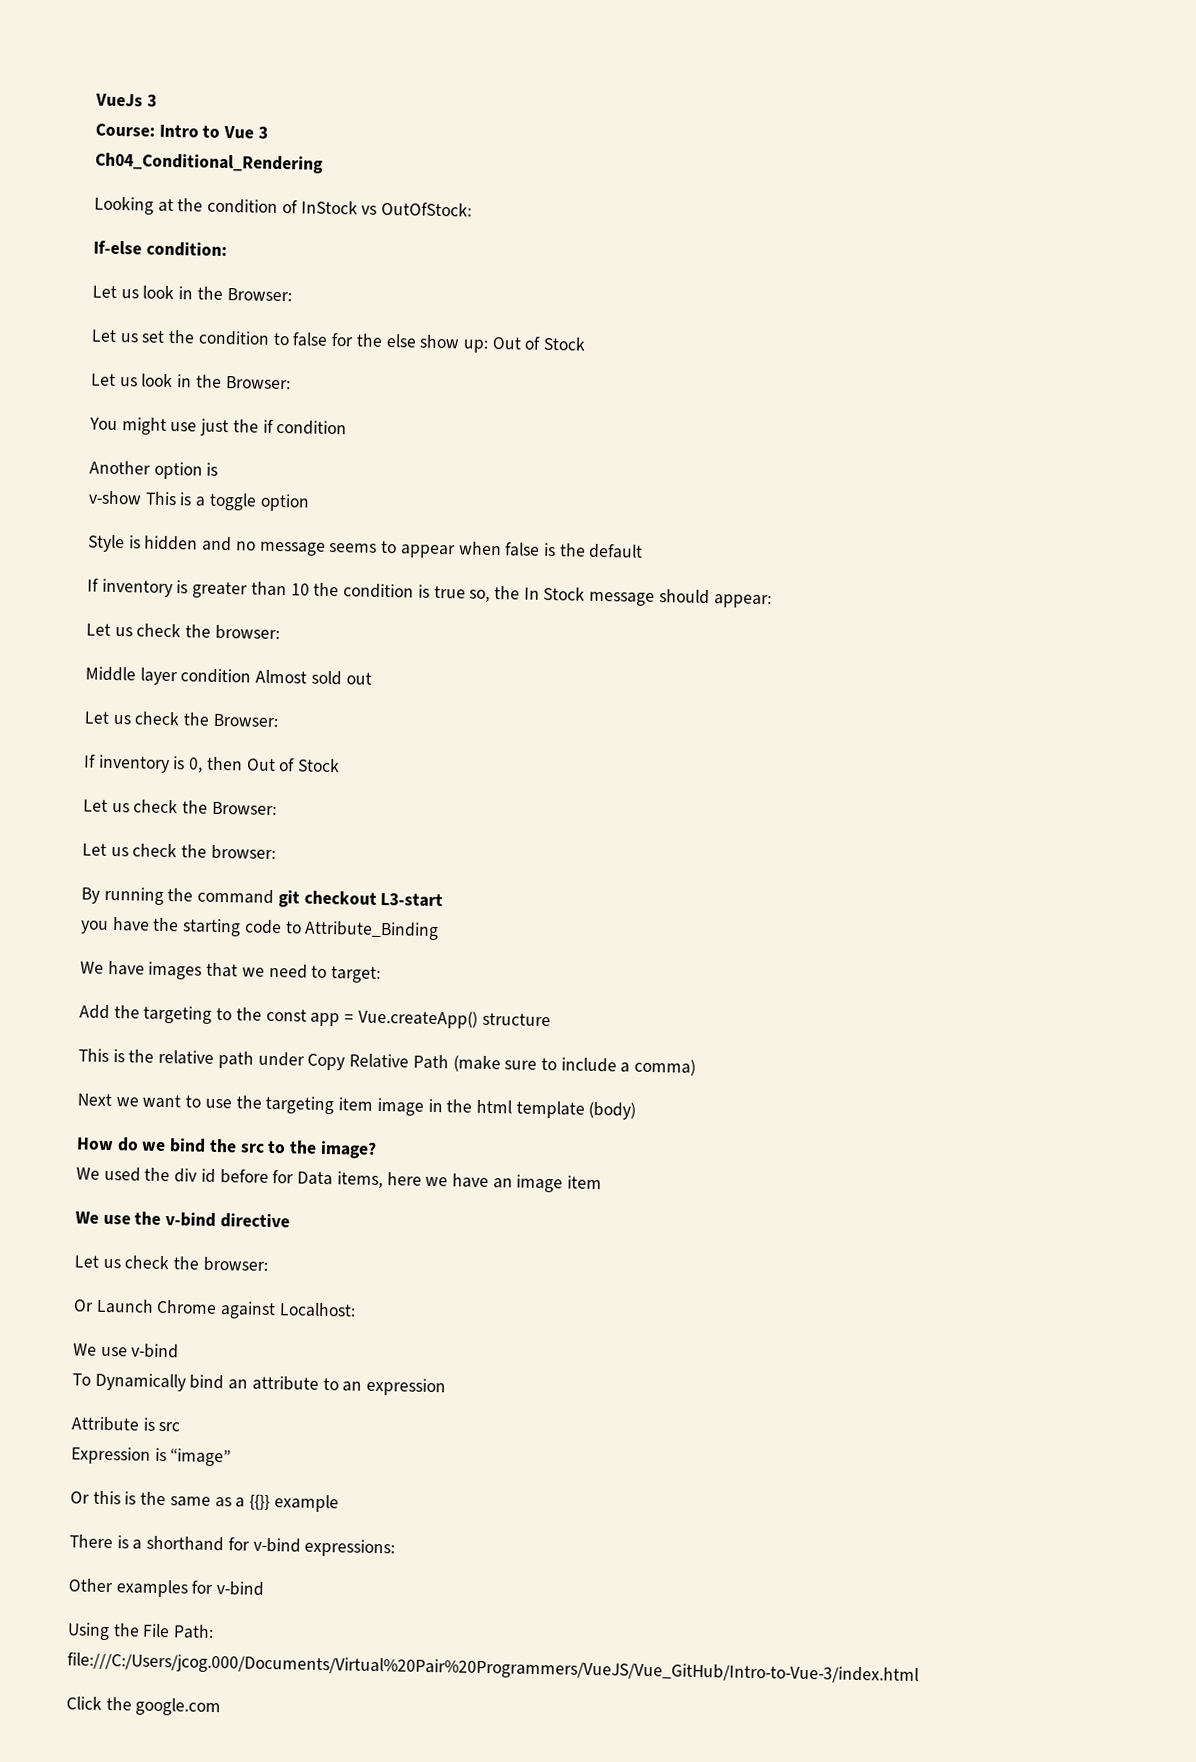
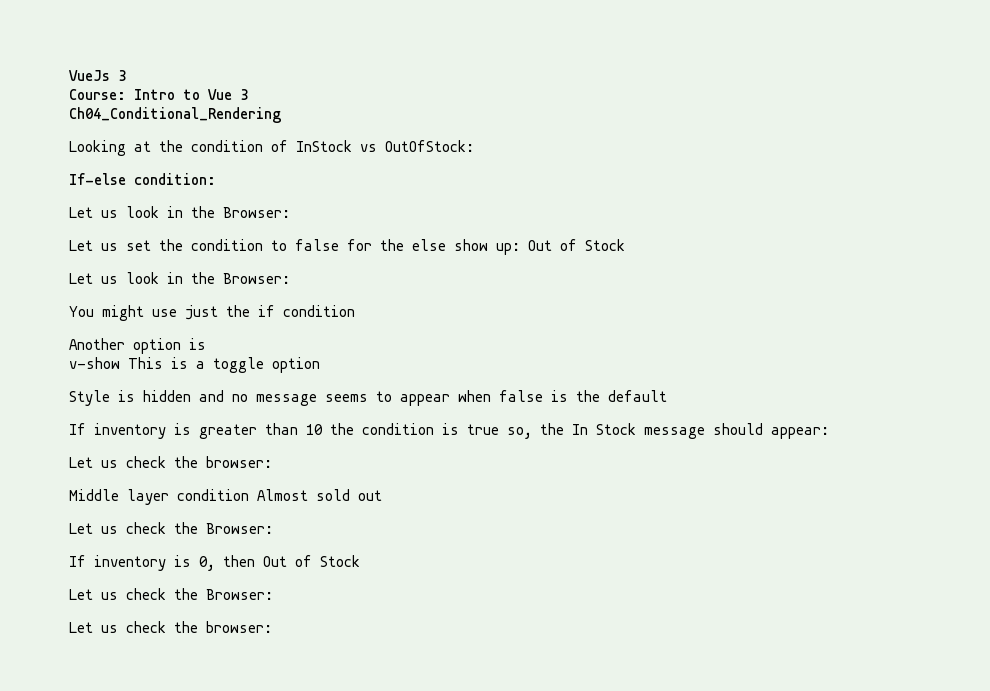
[81,886,444,908] [80,917,440,941] [80,960,382,984] [79,1004,551,1029] [78,1048,697,1076] [77,1093,637,1120] [76,1137,377,1159] [76,1166,603,1193] [75,1211,290,1229] [74,1255,268,1272] [73,1298,356,1320] [73,1343,180,1359] [72,1372,447,1397] [71,1416,181,1432] [71,1446,232,1467] [70,1490,339,1513] [69,1534,396,1558] [68,1578,265,1598] [67,1622,215,1641] [67,1652,919,1686] [66,1696,222,1717] // By running the command git checkout L3-start // you have the starting code to Attribute_Binding // We have images that we need to target: // Add the targeting to the const app = Vue.createApp() structure // This is the relative path under Copy Relative Path (make sure to include a comma) // Next we want to use the targeting item image in the html template (body) // How do we bind the src to the image? // We used the div id before for Data items, here we have an image item // We use the v-bind directive // Let us check the browser: // Or Launch Chrome against Localhost: // We use v-bind // To Dynamically bind an attribute to an expression // Attribute is src // Expression is “image” // Or this is the same as a {{}} example // There is a shorthand for v-bind expressions: // Other examples for v-bind // Using the File Path: // file:///C:/Users/jcog.000/Documents/Virtual%20Pair%20Programmers/VueJS/Vue_GitHub/Intro-to-Vue-3/index.html // Click the google.com -> (272, 627) none

